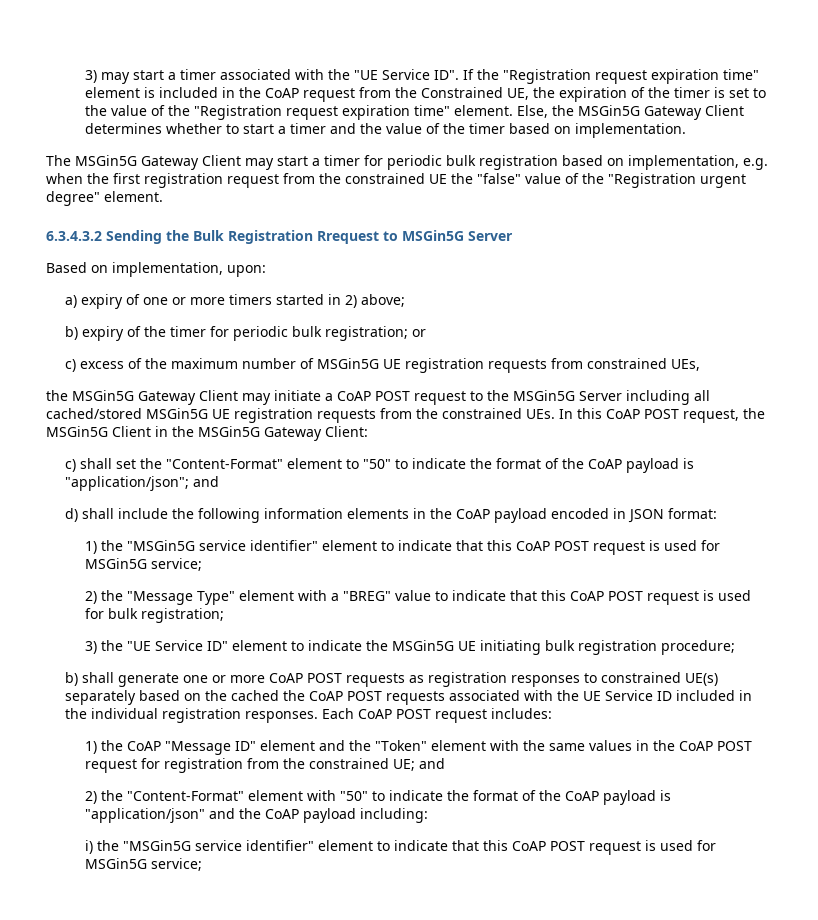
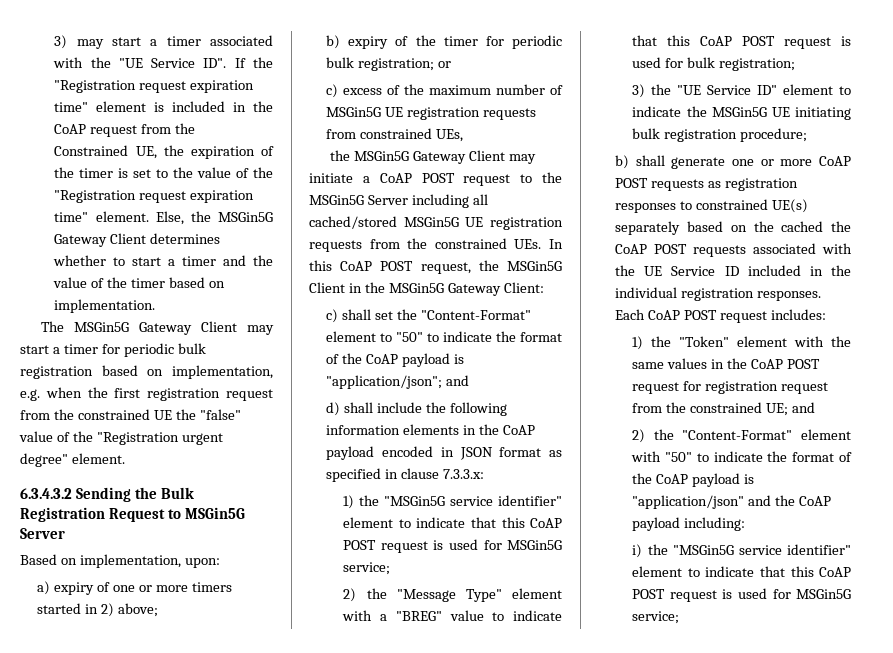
[317,231,379,244] Rrequest -> [108,508,165,522] Request
[668,508,718,519] format: -> [499,447,562,457] [326,468,484,482] format as specified in clause 7.3.3.x:
[126,740,371,755] CoAP "Message ID" element and the -> (672, 341) none
(243, 765) none -> [781,382,829,394] request

